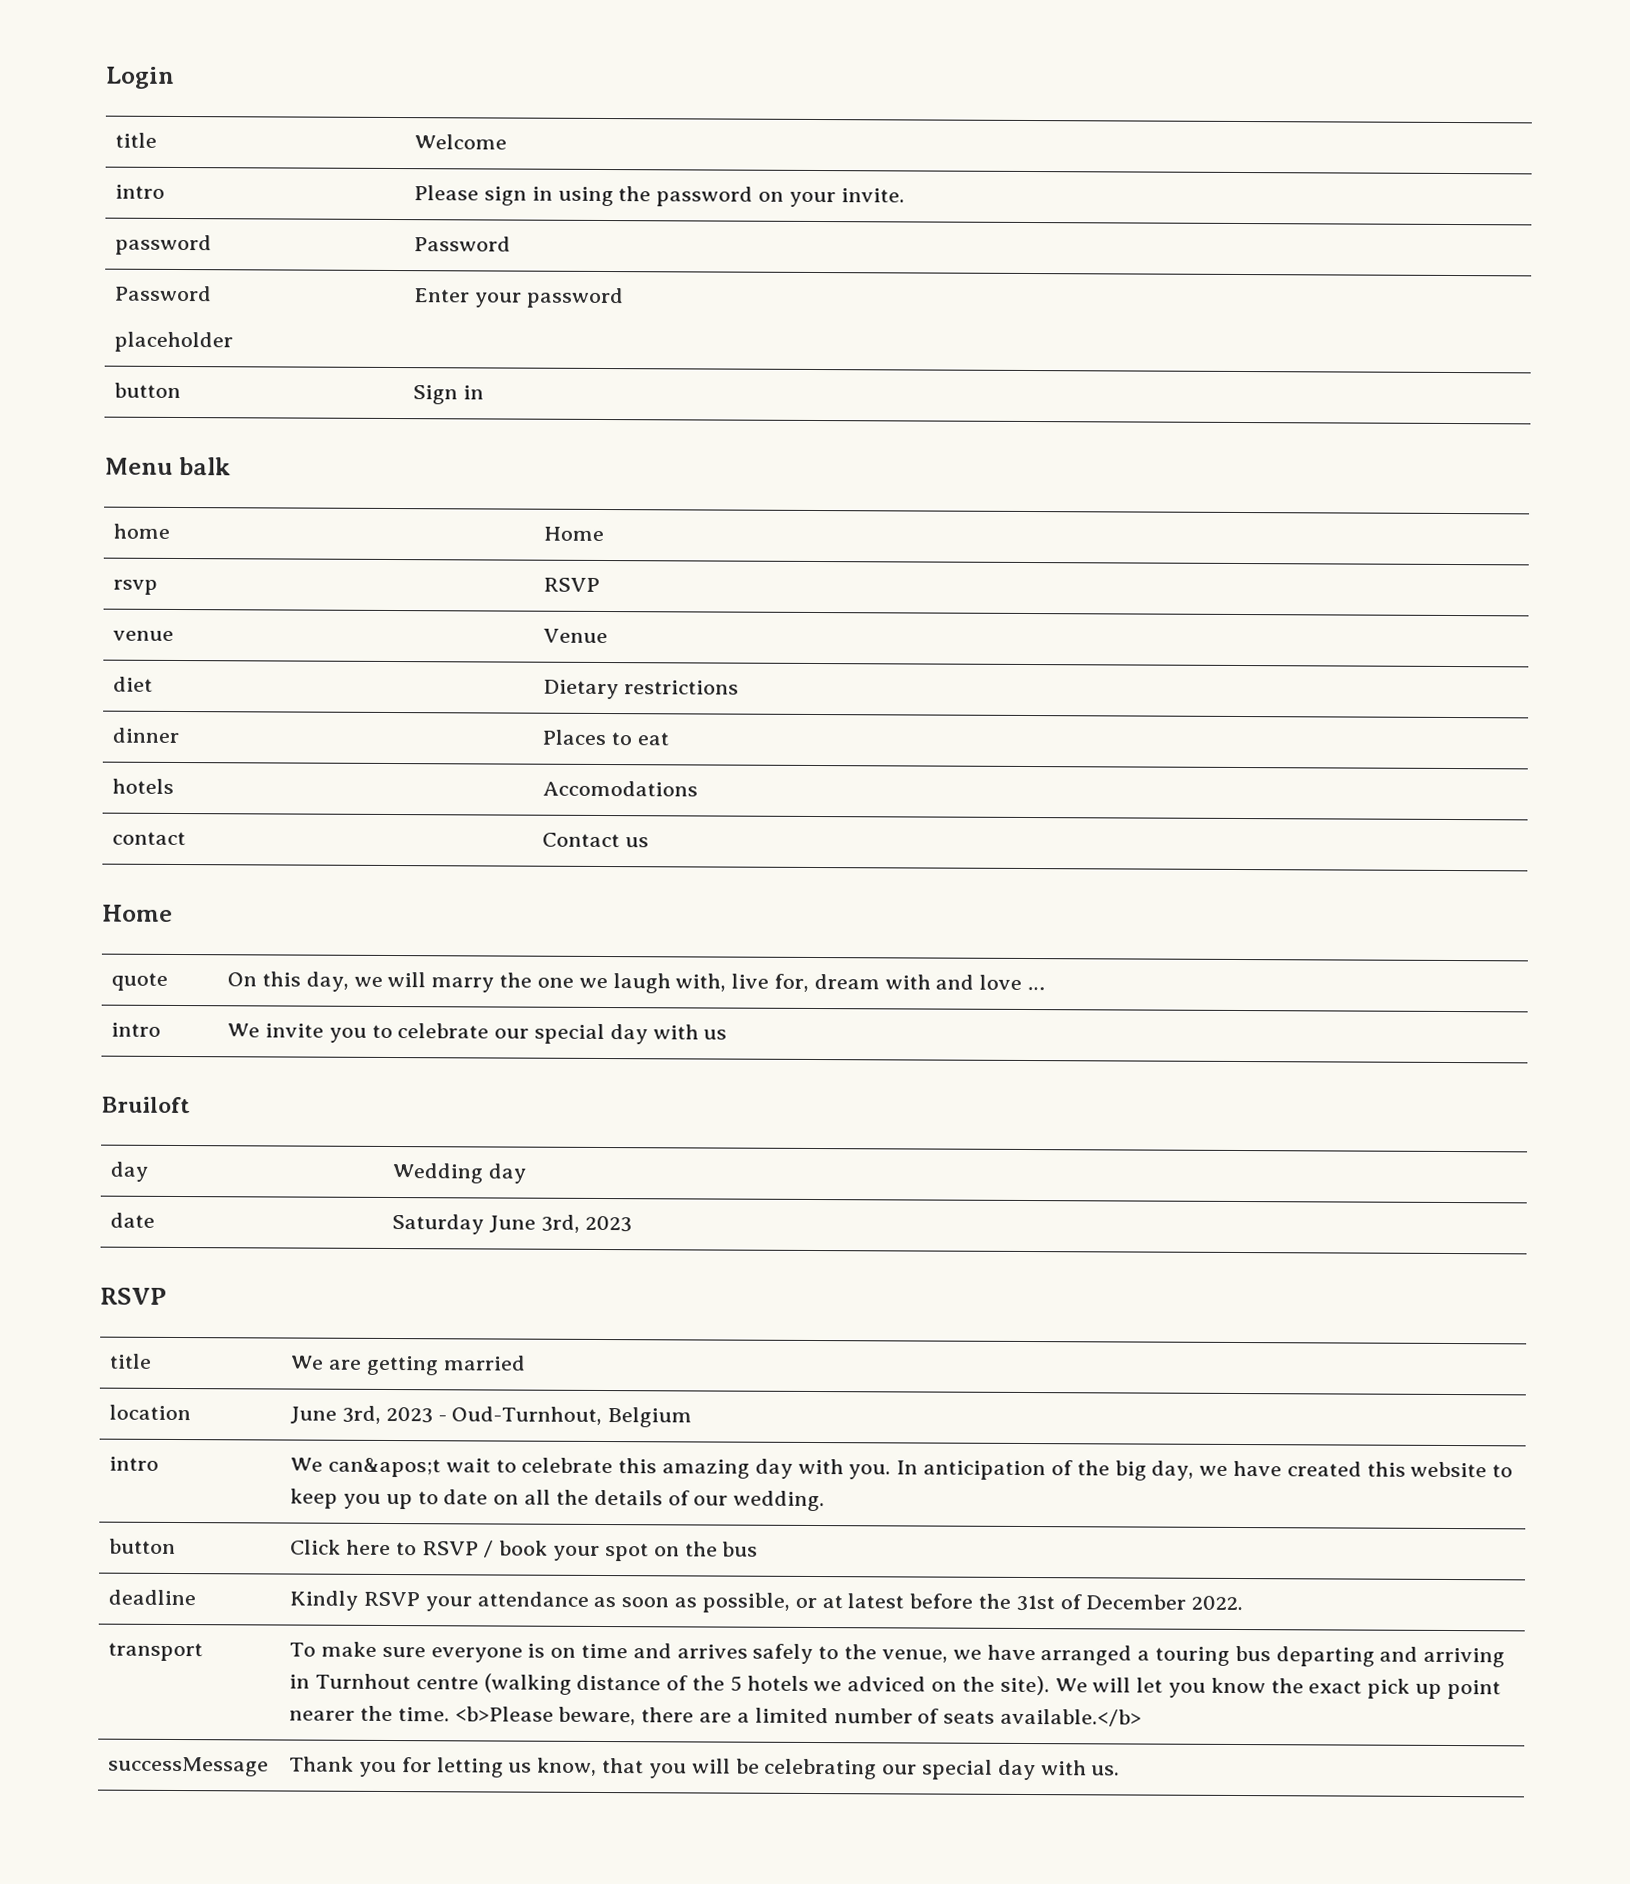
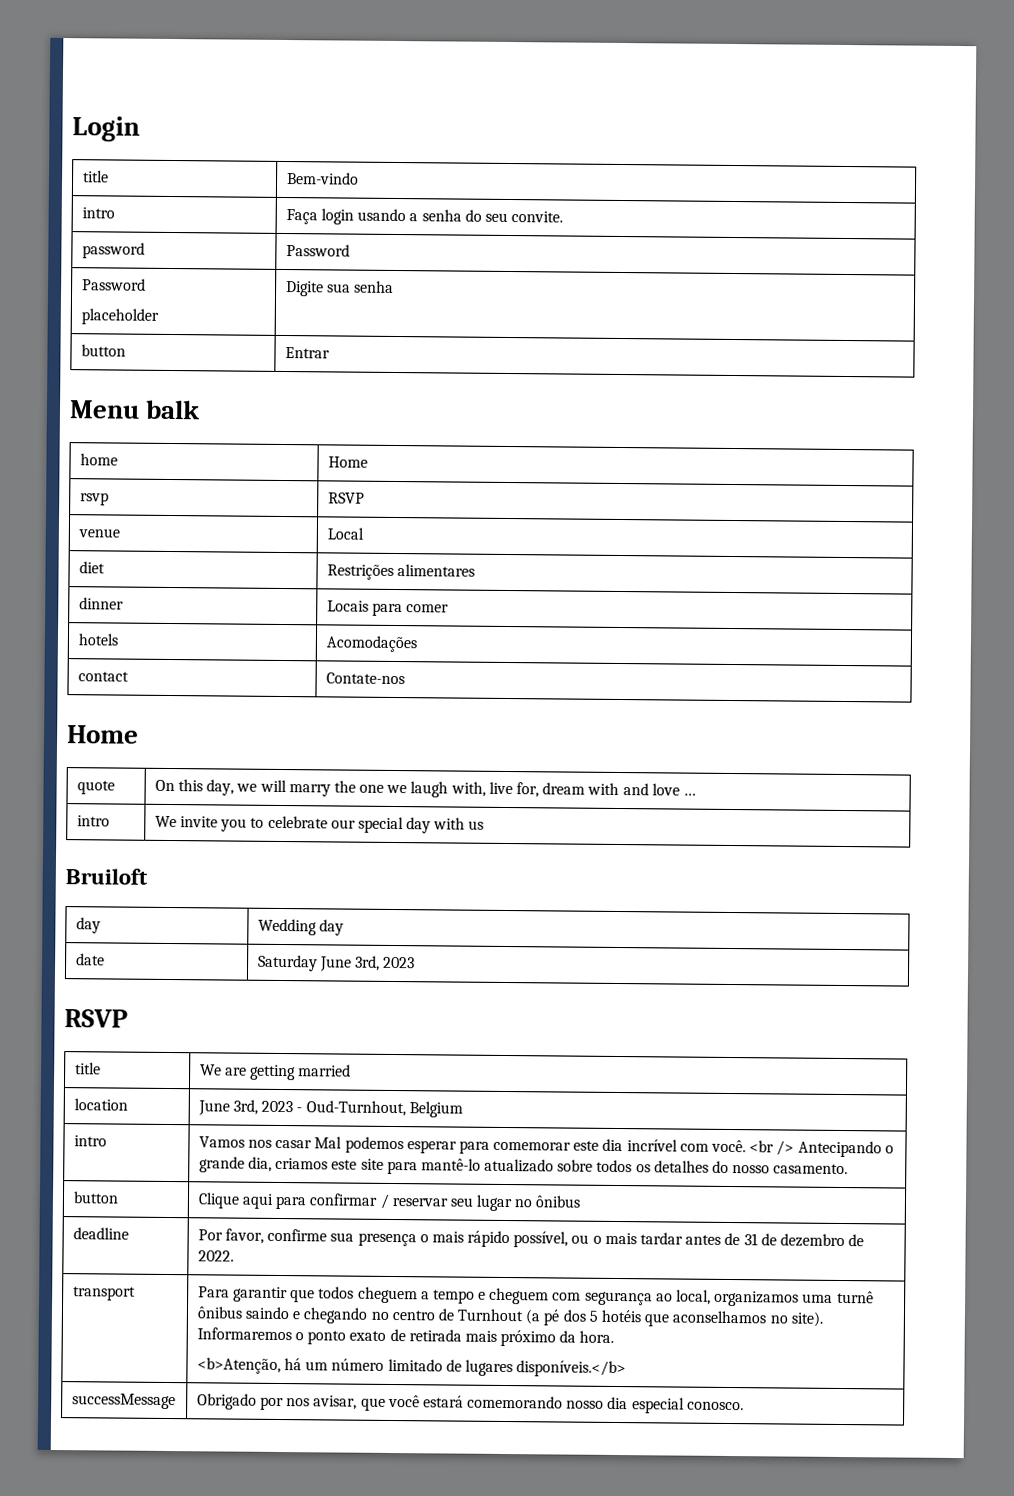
[414,134,508,150] [115,184,166,199] [414,185,905,208] Welcome // intro | Please sign in using the password on your invite. -> [286,172,359,185] [81,207,115,219] [285,208,564,225] Bem-vindo // intro | Faça login usando a senha do seu convite.
[414,287,624,309] [114,382,182,399] [413,385,485,405] Enter your password // button | Sign in -> [285,280,395,297] [80,344,126,357] [284,347,330,359] Digite sua senha // button | Entrar
[543,628,609,644] Venue -> [326,527,364,540] Local
[543,679,740,700] Dietary restrictions -> [326,564,475,580] Restrições alimentares
[542,729,669,746] Places to eat -> [326,600,450,617] Locais para comer
[542,780,699,797] Accomodations -> [325,635,417,653] Acomodações
[542,832,650,848] Contact us -> [325,672,405,685] Contate-nos
[290,1457,1514,1481] [290,1488,826,1512] [109,1538,177,1554] [290,1539,759,1562] [108,1589,197,1606] [289,1590,1244,1613] [108,1642,204,1662] [289,1641,1506,1668] [289,1673,1501,1700] [289,1705,1142,1727] [108,1756,270,1777] [289,1756,1121,1781] We can&apos;t wait to celebrate this amazing day with you. In anticipation of the big day, we have created this website to keep you up to date on all the details of our wedding. // button | Click here to RSVP / book your spot on the bus // deadline | Kindly RSVP your attendance as soon as possible, or at latest before the 31st of December 2022. // transport | To make sure everyone is on time and arrives safely to the venue, we have arranged a touring bus departing and arriving in Turnhout centre (walking distance of the 5 hotels we adviced on the site). We will let you know the exact pick up point nearer the time. <b>Please beware, there are a limited number of seats available.</b> // successMessage | Thank you for letting us know, that you will be celebrating our special day with us. -> [198,1136,894,1158] [198,1156,849,1175] [72,1191,119,1204] [197,1192,582,1212] [72,1227,129,1240] [197,1228,865,1248] [197,1250,234,1262] [72,1286,136,1301] [197,1286,874,1307] [196,1306,823,1327] [196,1327,615,1347] [196,1357,627,1378] [71,1393,176,1410] [196,1393,744,1414] Vamos nos casar Mal podemos esperar para comemorar este dia incrível com você. <br /> Antecipando o grande dia, criamos este site para mantê-lo atualizado sobre todos os detalhes do nosso casamento. // button | Clique aqui para confirmar / reservar seu lugar no ônibus // deadline | Por favor, confirme sua presença o mais rápido possível, ou o mais tardar antes de 31 de dezembro de 2022. // transport | Para garantir que todos cheguem a tempo e cheguem com segurança ao local, organizamos uma turnê ônibus saindo e chegando no centro de Turnhout (a pé dos 5 hotéis que aconselhamos no site). Informaremos o ponto exato de retirada mais próximo da hora. // <b>Atenção, há um número limitado de lugares disponíveis.</b> // successMessage | Obrigado por nos avisar, que você estará comemorando nosso dia especial conosco.

